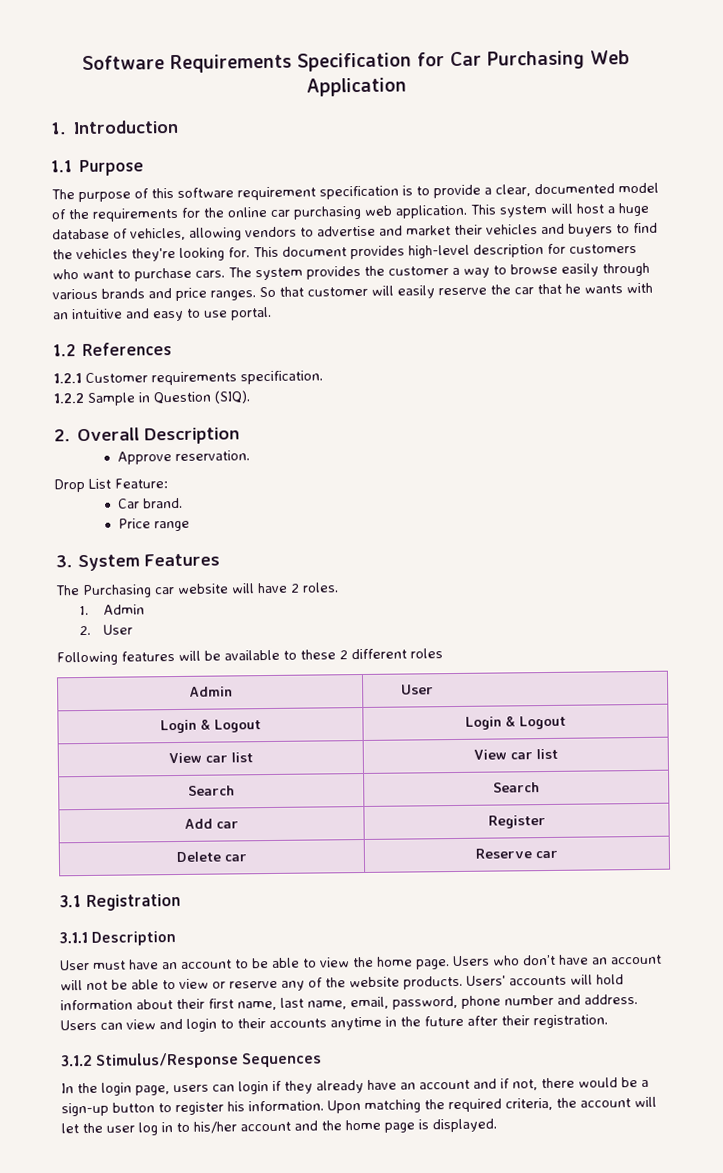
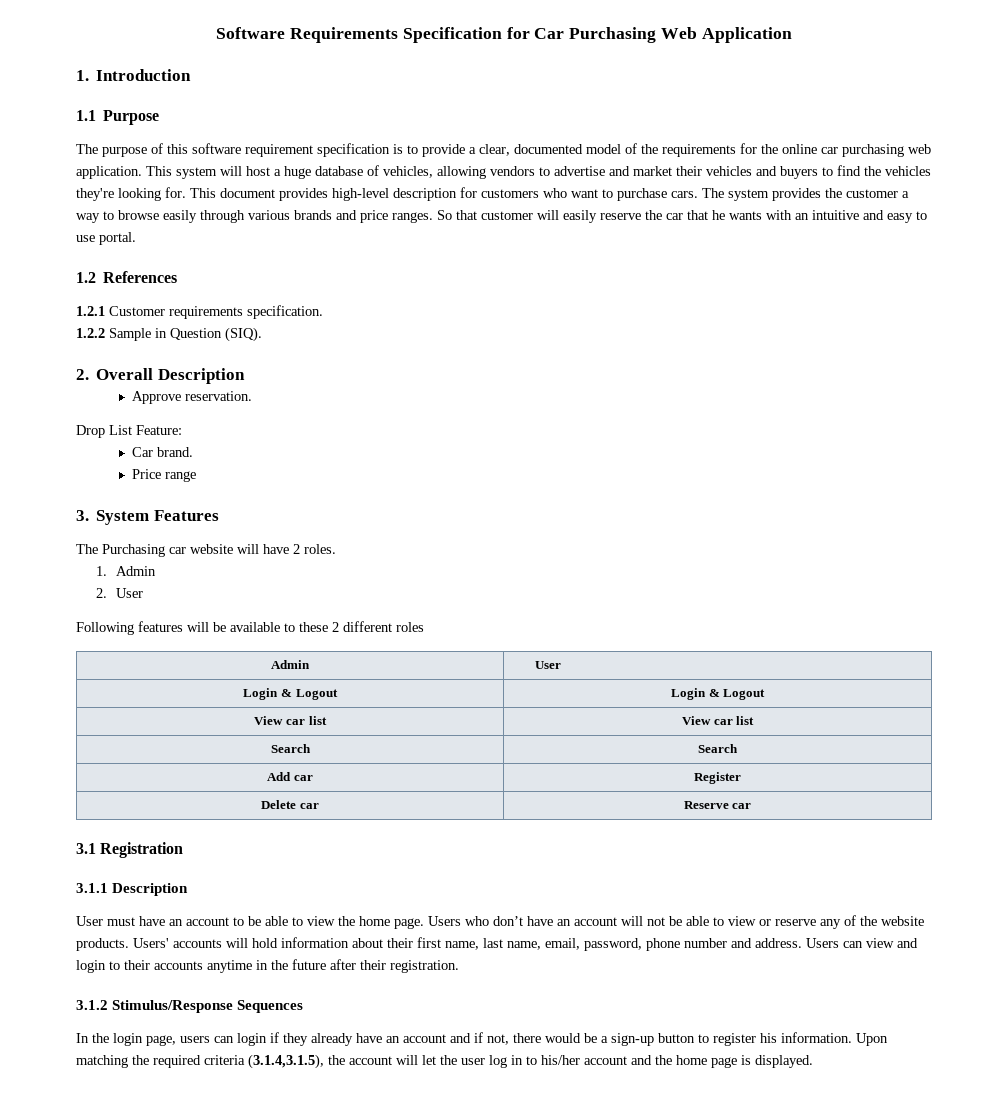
[505,1097,553,1111] criteria, -> [204,1054,324,1069] criteria (3.1.4,3.1.5),

